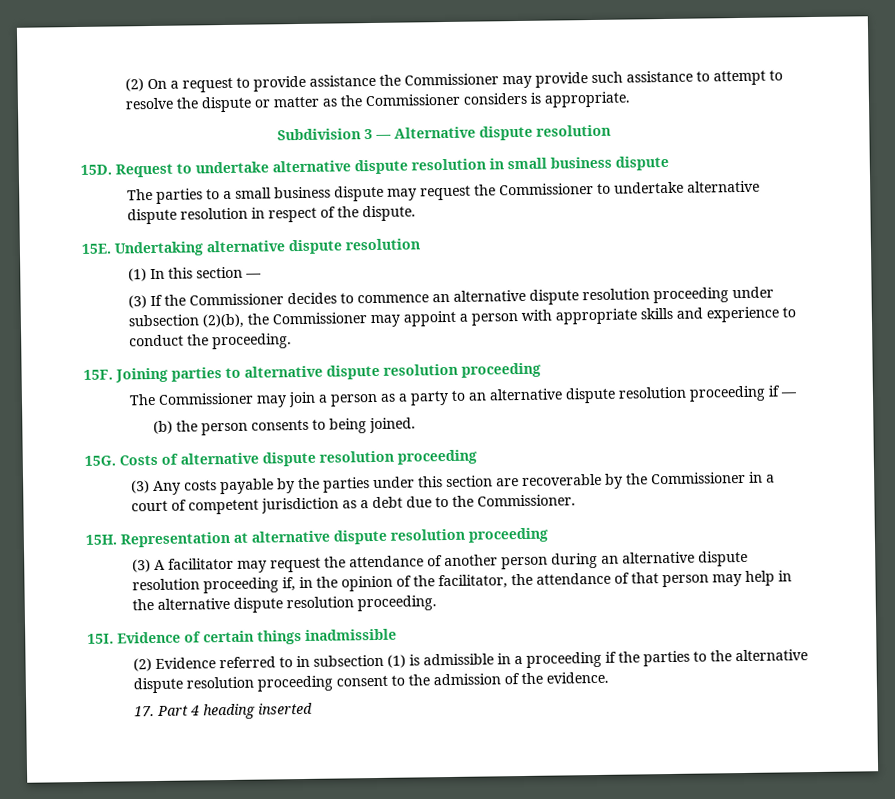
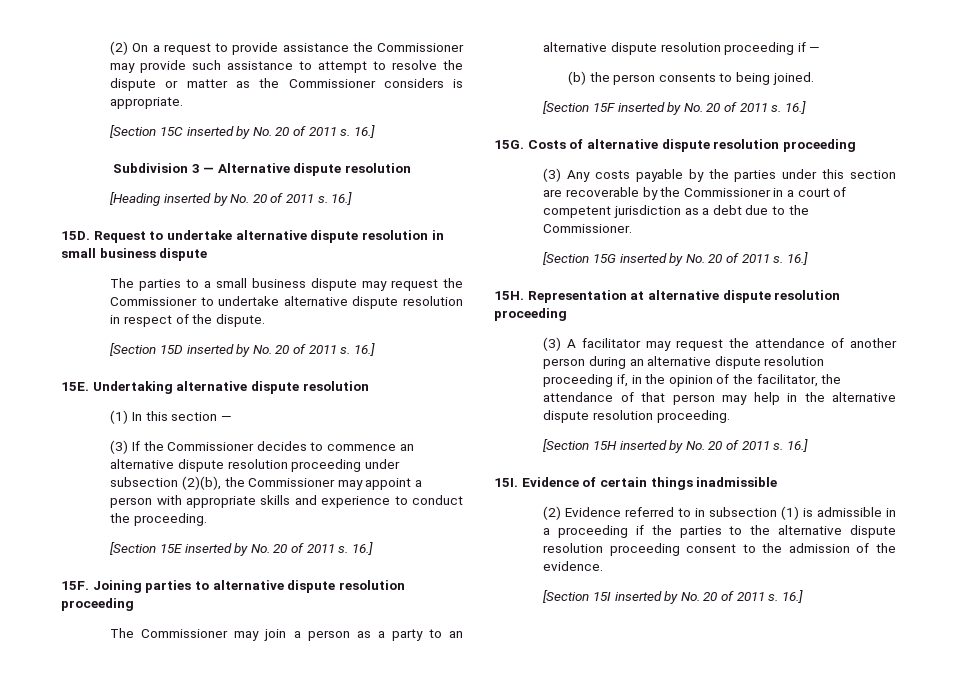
(632, 99) none -> [110,125,376,139] // [Section 15C inserted by No. 20 of 2011 s. 16.]
(611, 130) none -> [110,192,353,206] // [Heading inserted by No. 20 of 2011 s. 16.]
(417, 213) none -> [110,343,376,357] // [Section 15D inserted by No. 20 of 2011 s. 16.]
(293, 341) none -> [110,542,374,556] // [Section 15E inserted by No. 20 of 2011 s. 16.]
(417, 425) none -> [543,101,807,115] // [Section 15F inserted by No. 20 of 2011 s. 16.]
(577, 500) none -> [543,252,809,266] // [Section 15G inserted by No. 20 of 2011 s. 16.]
(438, 603) none -> [543,439,809,453] // [Section 15H inserted by No. 20 of 2011 s. 16.]
[134,702,314,720] 17. Part 4 heading inserted -> [543,590,804,604] [Section 15I inserted by No. 20 of 2011 s. 16.]

